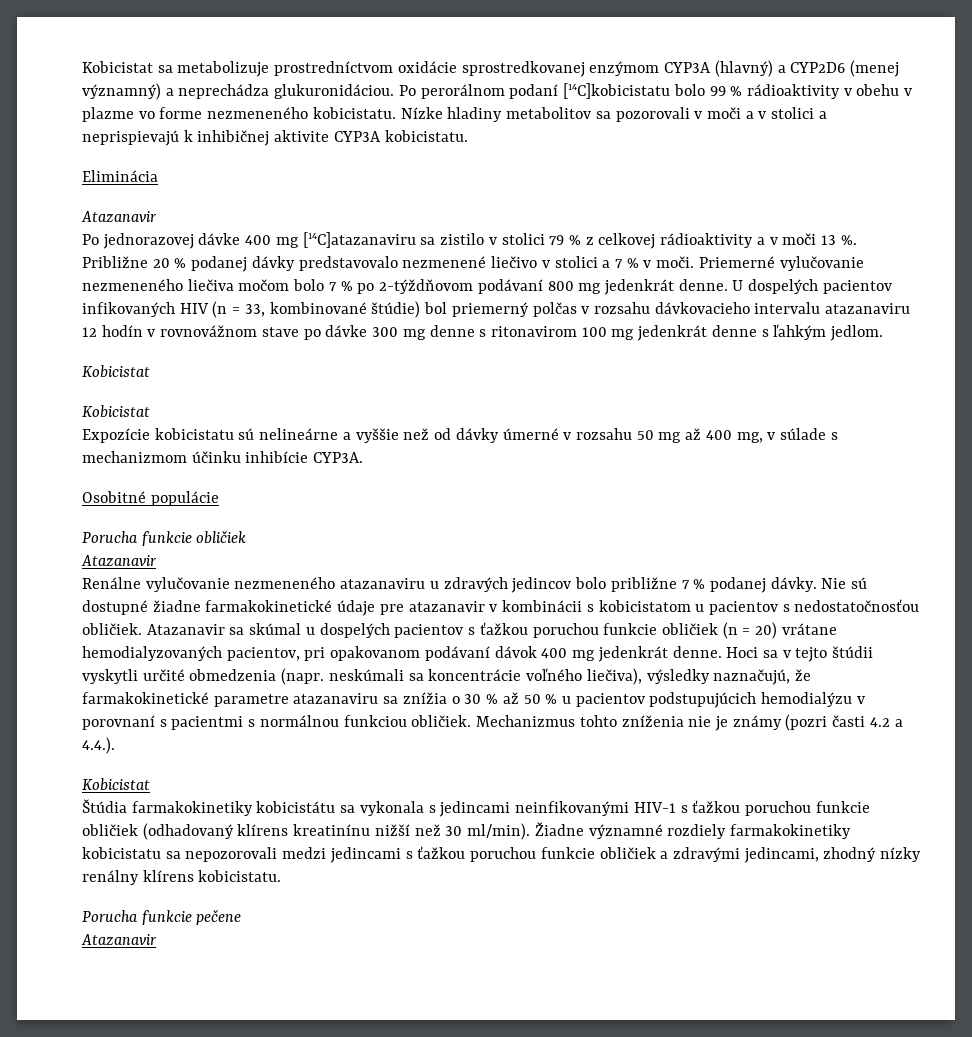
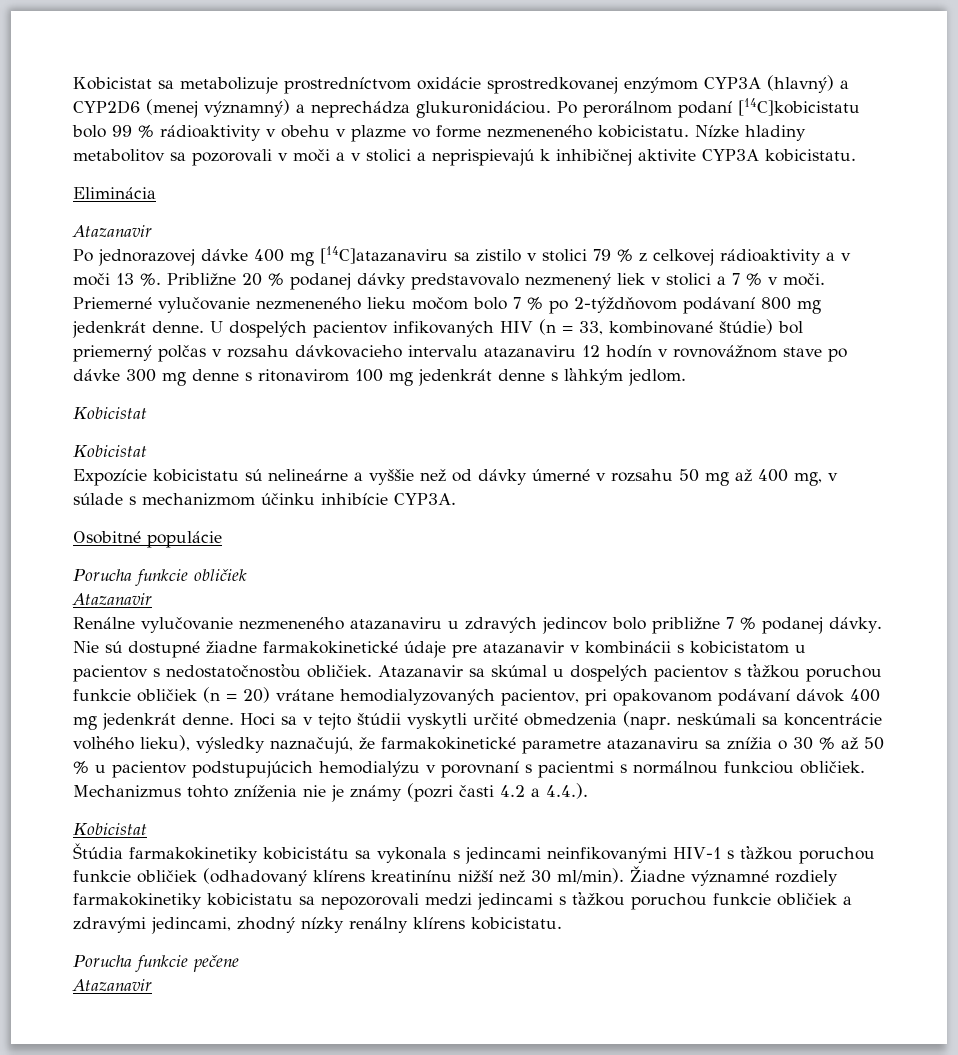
[402,256,538,268] nezmenené liečivo -> [525,273,645,289] nezmenený liek
[187,279,234,291] liečiva -> [367,297,406,309] lieku
[586,668,642,685] liečiva), -> [140,735,190,751] lieku),

